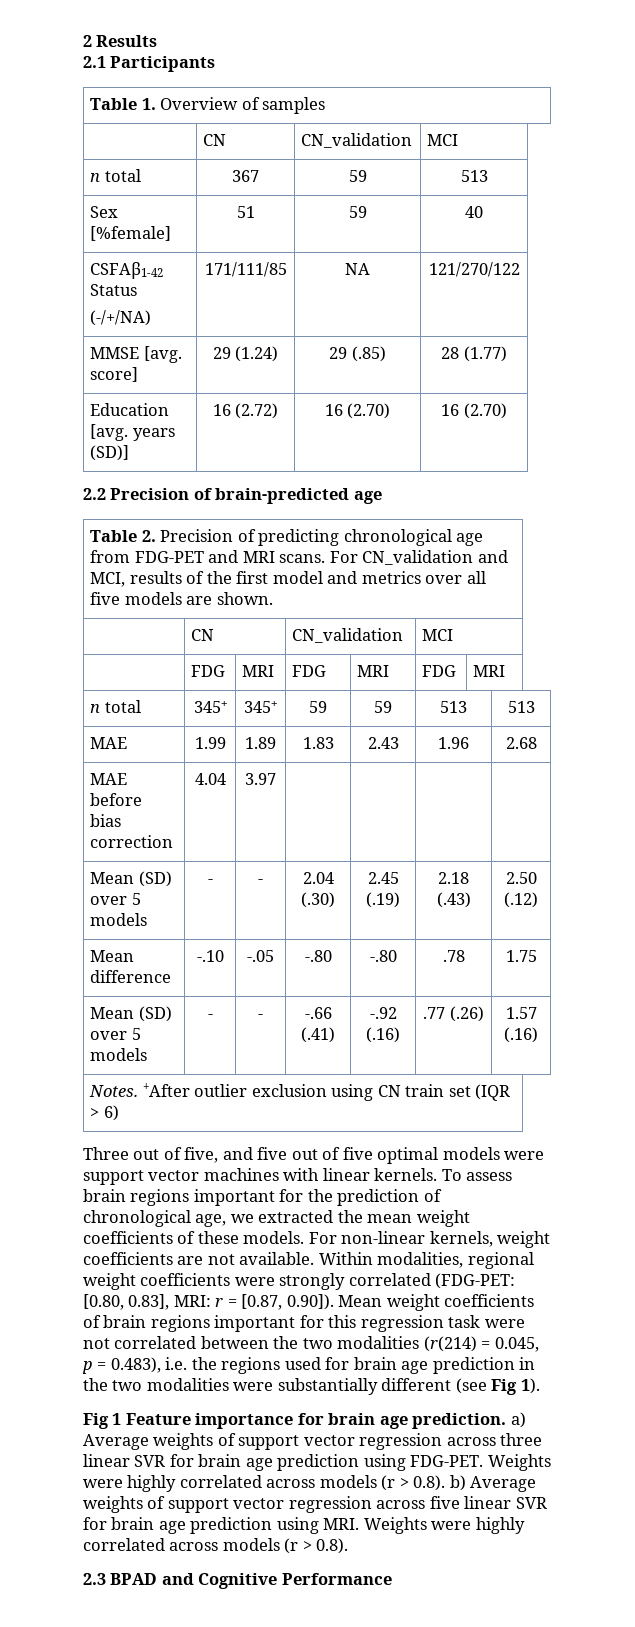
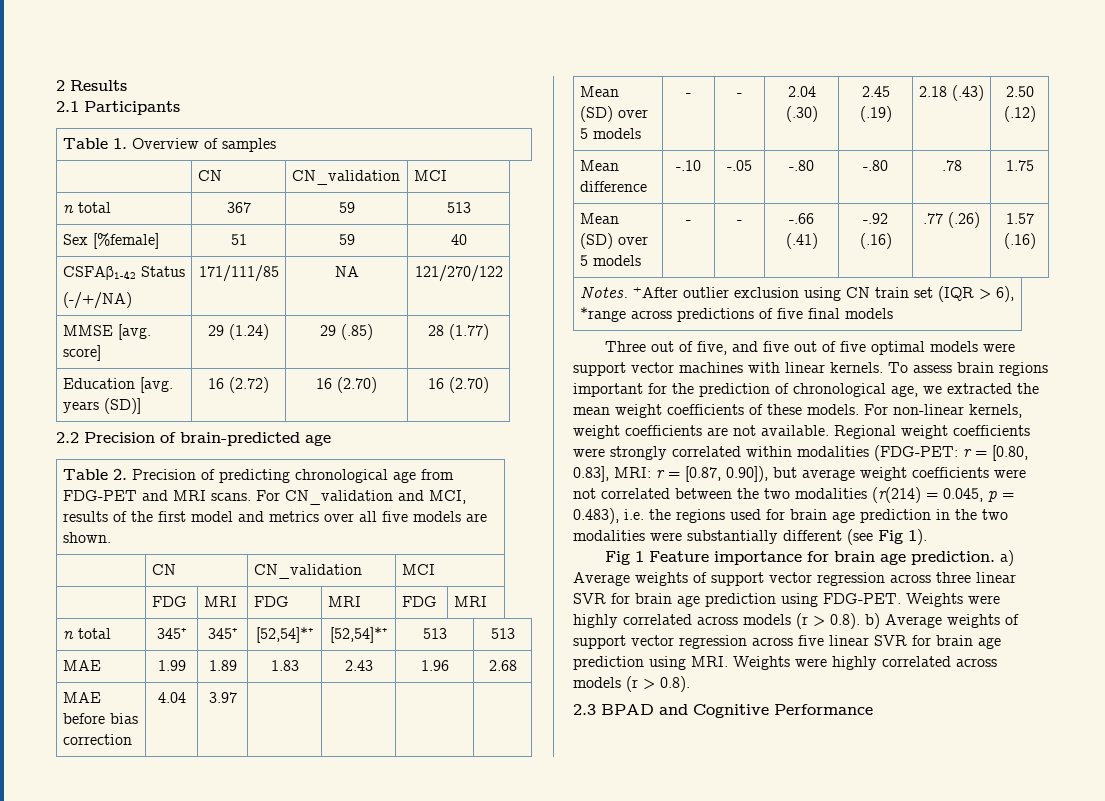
[309,701,327,713] [374,701,392,713] 59 | 59 -> [256,627,313,643] [330,627,387,643] [52,54]*⁺ | [52,54]*⁺
[103,1105,119,1121] 6) -> [995,286,1014,302] [579,307,893,322] 6), *range across predictions of five final models
[318,1252,534,1269] Within modalities, regional -> [834,425,896,439] Regional
[435,1273,516,1289] (FDG-PET: -> [746,445,987,461] within modalities (FDG-PET: r =
[286,1294,535,1311] [83,1315,481,1332] 0.90]). Mean weight coefficients of brain regions important for this regression task -> [726,466,989,482] 0.90]), but average weight coefficients

